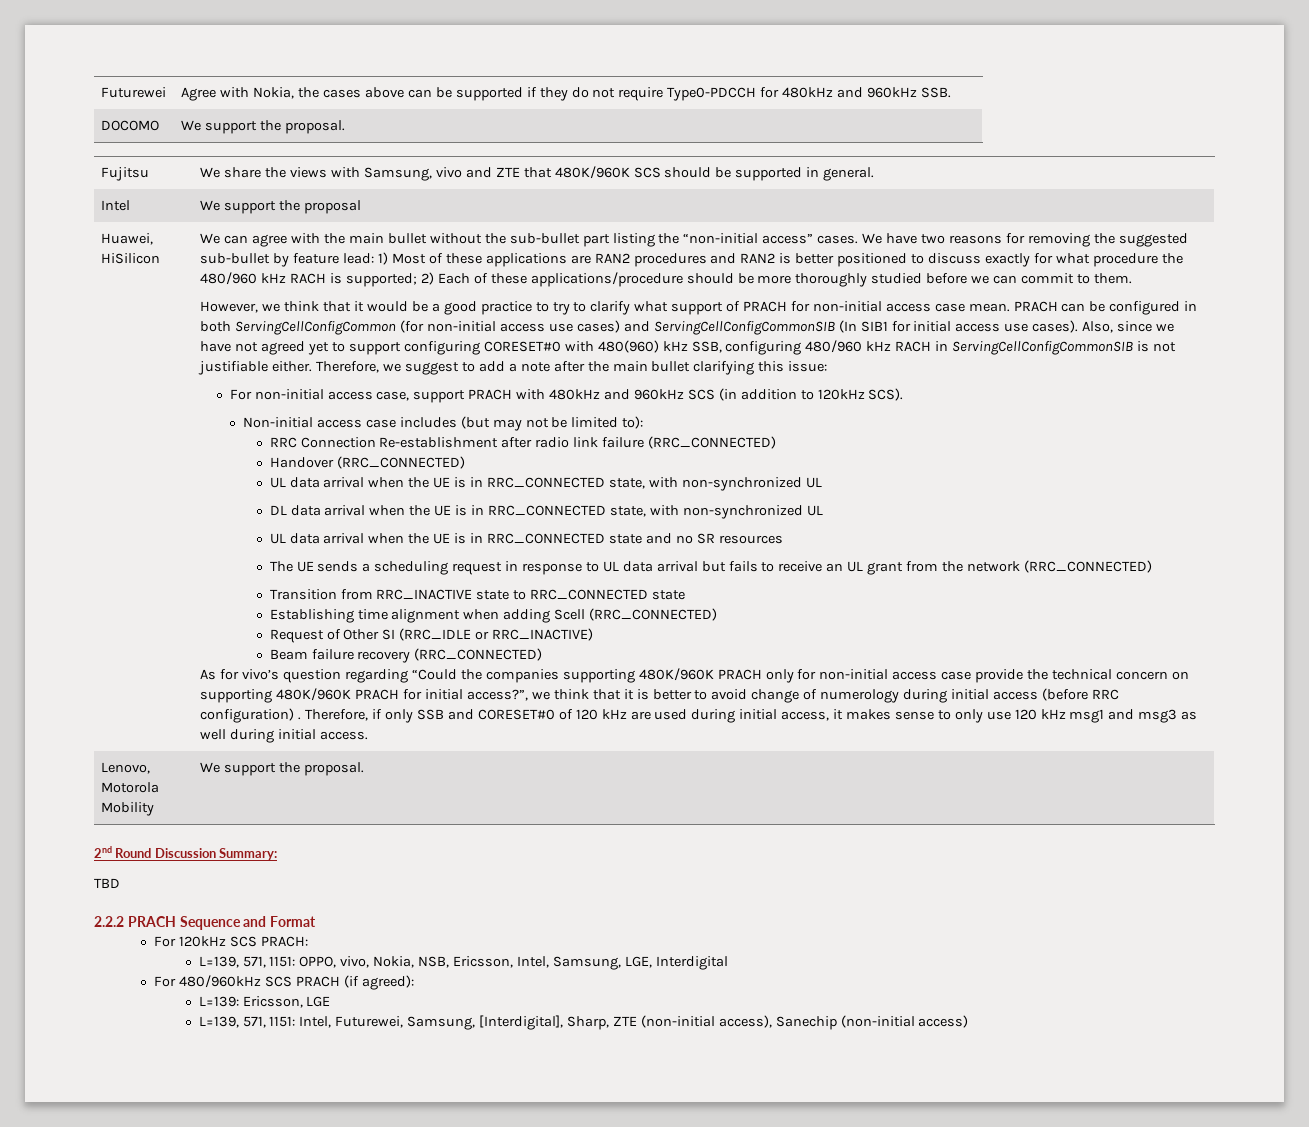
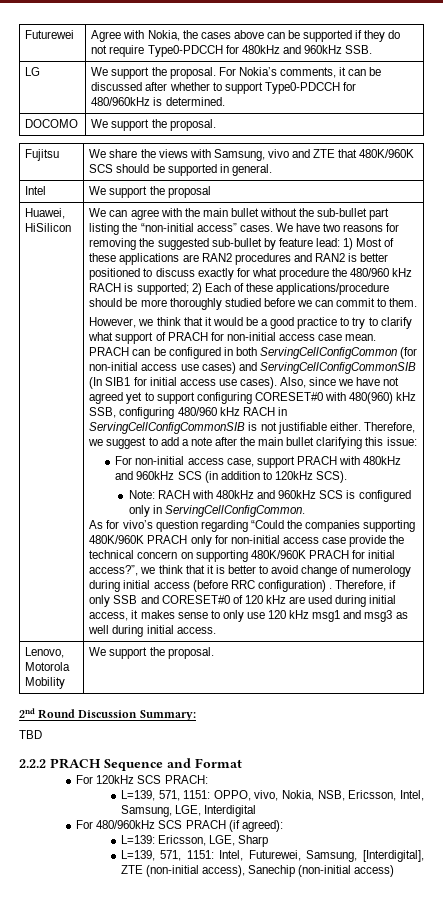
(951, 92) none -> [25,67,41,76] [91,67,382,79] [91,82,356,94] [91,97,225,106] // LG | We support the proposal. For Nokia’s comments, it can be discussed after whether to support Type0-PDCCH for 480/960kHz is determined.
[243,416,644,431] [269,436,777,449] [269,456,465,469] [269,477,822,491] [269,505,823,519] [269,533,783,544] [269,560,1152,575] [269,589,686,600] [269,608,718,623] [269,628,594,643] [269,648,543,663] Non-initial access case includes (but may not be limited to): // RRC Connection Re-establishment after radio link failure (RRC_CONNECTED) // Handover (RRC_CONNECTED) // UL data arrival when the UE is in RRC_CONNECTED state, with non-synchronized UL // DL data arrival when the UE is in RRC_CONNECTED state, with non-synchronized UL // UL data arrival when the UE is in RRC_CONNECTED state and no SR resources // The UE sends a scheduling request in response to UL data arrival but fails to receive an UL grant from the network (RRC_CONNECTED) // Transition from RRC_INACTIVE state to RRC_CONNECTED state // Establishing time alignment when adding Scell (RRC_CONNECTED) // Request of Other SI (RRC_IDLE or RRC_INACTIVE) // Beam failure recovery (RRC_CONNECTED) -> [128,490,411,502] [128,505,305,517] Note: RACH with 480kHz and 960kHz SCS is configured only in ServingCellConfigCommon.
[306,996,331,1007] LGE -> [209,835,269,847] LGE, Sharp
[567,1016,610,1030] Sharp, -> (424, 856) none

